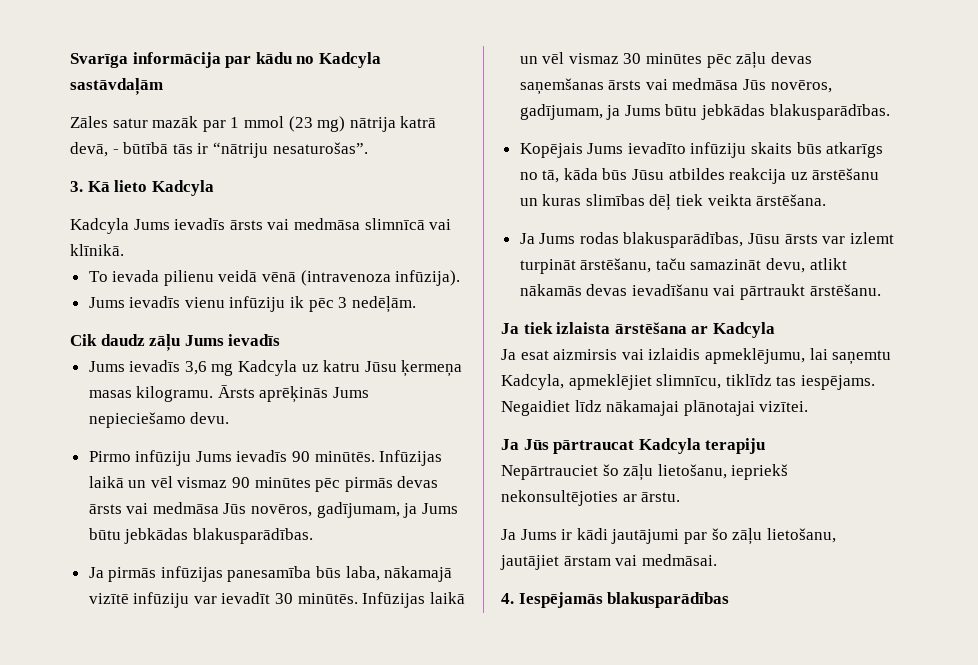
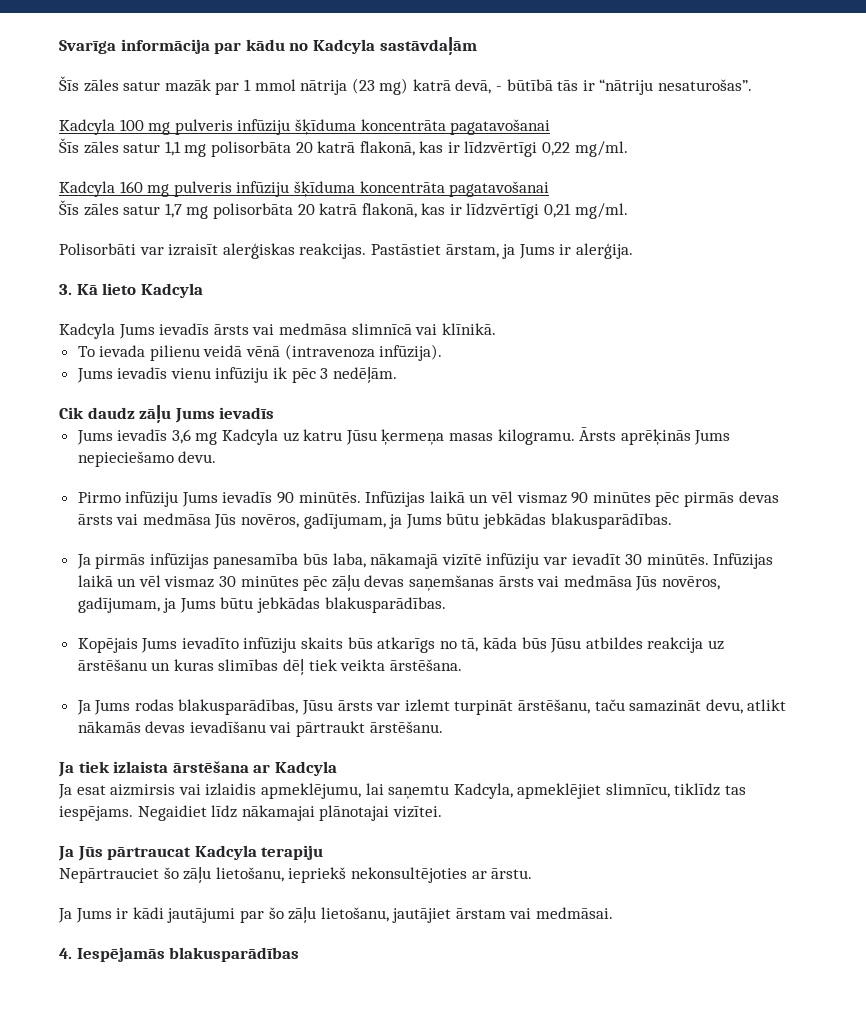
[70,116,108,128] Zāles -> [59,76,119,92] Šīs zāles
(284, 122) none -> [300,80,348,95] nātrija
[349,117,396,132] nātrija -> (409, 86) none
(368, 148) none -> [59,119,551,135] [59,138,628,157] [59,181,550,197] [59,200,628,219] [59,243,633,259] // Kadcyla 100 mg pulveris infūziju šķīduma koncentrāta pagatavošanai // Šīs zāles satur 1,1 mg polisorbāta 20 katrā flakonā, kas ir līdzvērtīgi 0,22 mg/ml. // Kadcyla 160 mg pulveris infūziju šķīduma koncentrāta pagatavošanai // Šīs zāles satur 1,7 mg polisorbāta 20 katrā flakonā, kas ir līdzvērtīgi 0,21 mg/ml. // Polisorbāti var izraisīt alerģiskas reakcijas. Pastāstiet ārstam, ja Jums ir alerģija.

